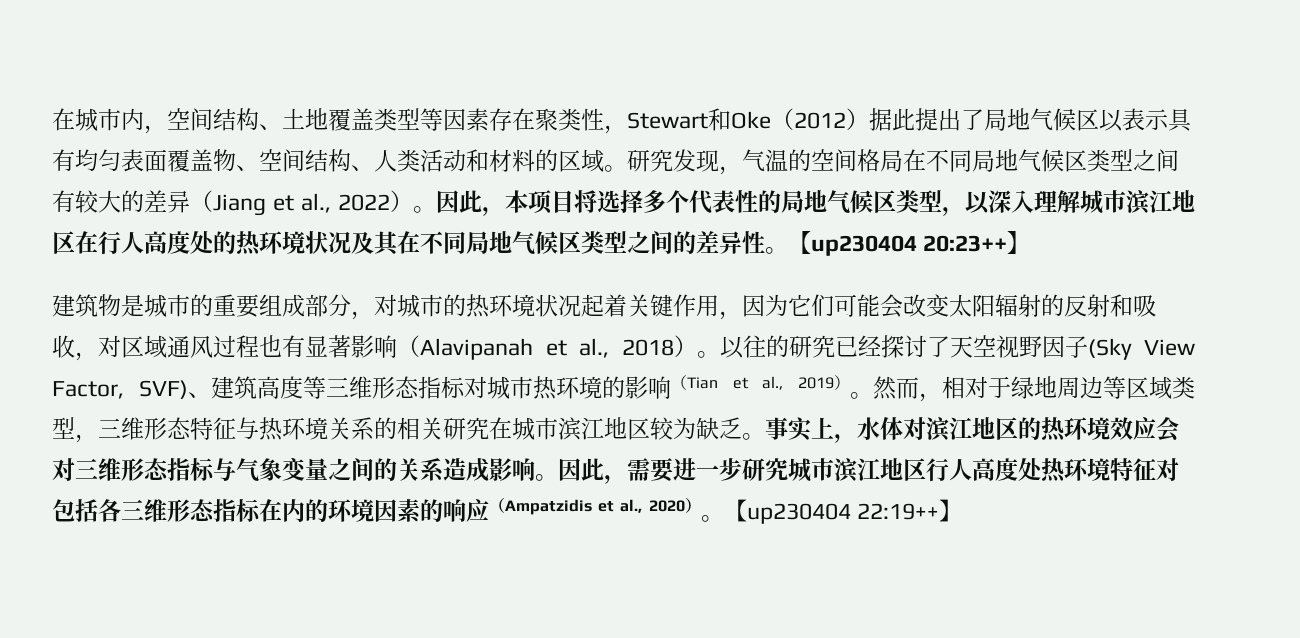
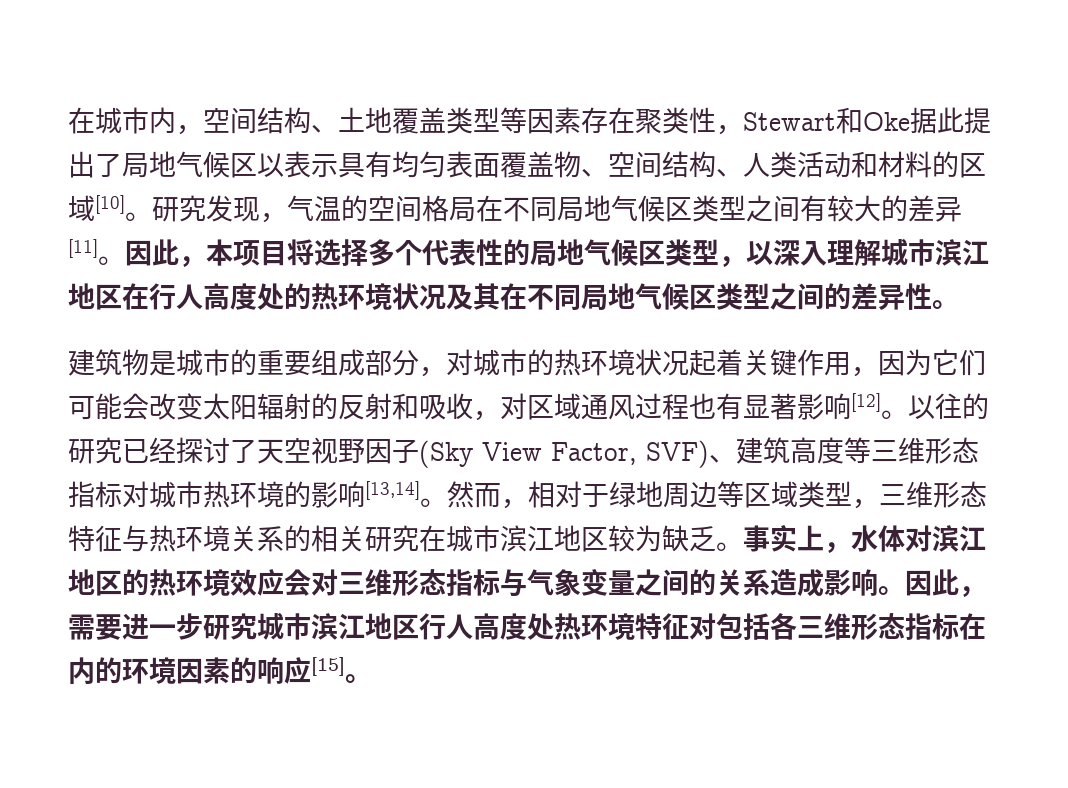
[771,108,869,130] （2012） -> (910, 121) none
(604, 160) none -> [95,195,125,214] [10]
[190,190,413,216] （Jiang et al., 2022） -> [68,239,98,258] [11]
[788,231,1031,256] 【up230404 20:23++】 -> (959, 304) none
[397,335,697,360] （Alavipanah et al., 2018） -> [851,393,881,412] [12]
[670,375,850,390] （Tian et al., 2019） -> [365,481,420,500] [13,14]
[489,497,701,515] [700,499,962,524] （Ampatzidis et al., 2020）。【up230404 22:19++】 -> [311,657,372,683] [15]。

